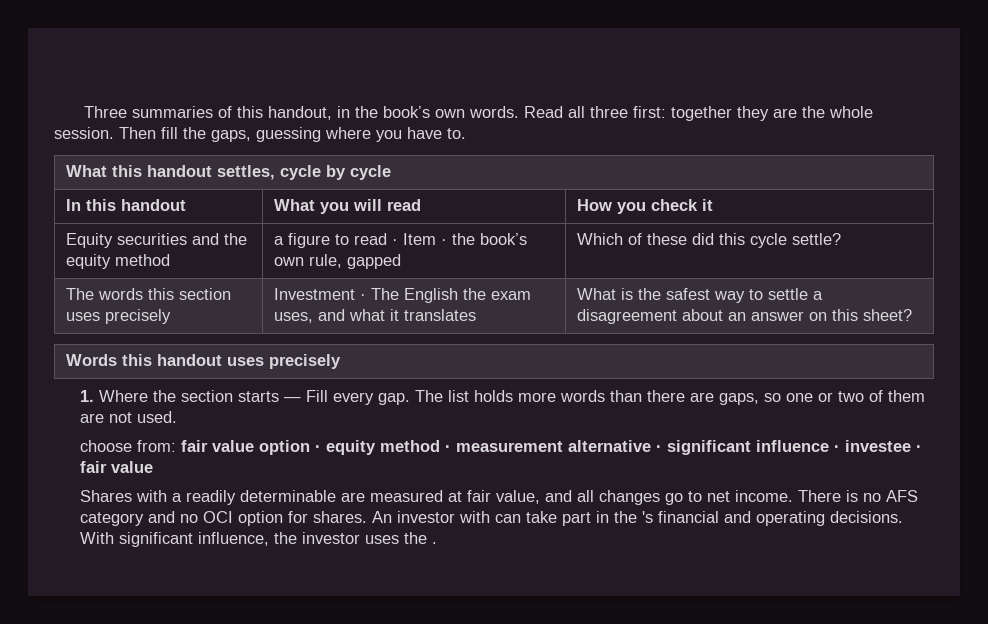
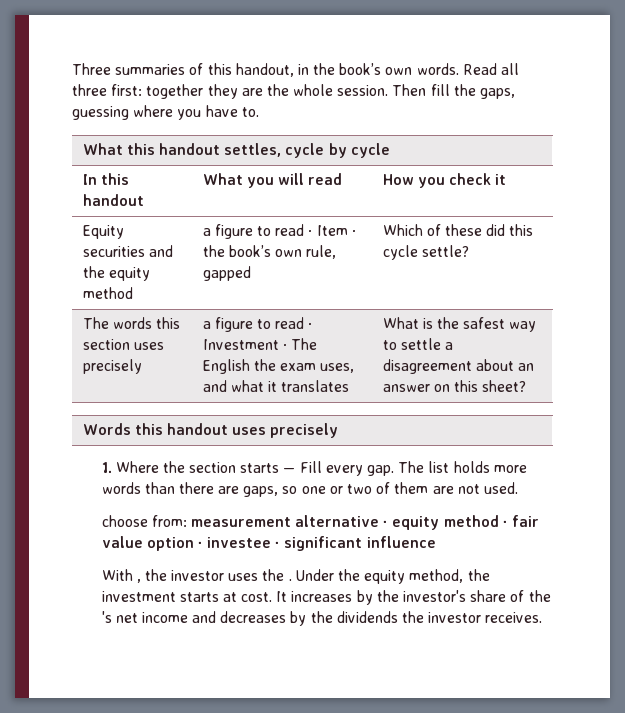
(172, 316) none -> [202,317,313,332] a figure to read ·
[181,440,923,455] [80,461,154,473] [80,490,919,505] [80,511,904,526] [80,532,270,547] fair value option · equity method · measurement alternative · significant influence · investee · fair value // Shares with a readily determinable are measured at fair value, and all changes go to net income. There is no AFS category and no OCI option for shares. An investor with can take part in the 's financial and operating decisions. With significant influence, -> [190,515,540,530] [101,536,436,551] [101,569,141,583] measurement alternative · equity method · fair value option · investee · significant influence // With ,
(438, 543) none -> [295,569,490,584] [101,590,551,605] [101,611,543,626] Under the equity method, the investment starts at cost. It increases by the investor's share of the 's net income and decreases by the dividends the investor receives.

